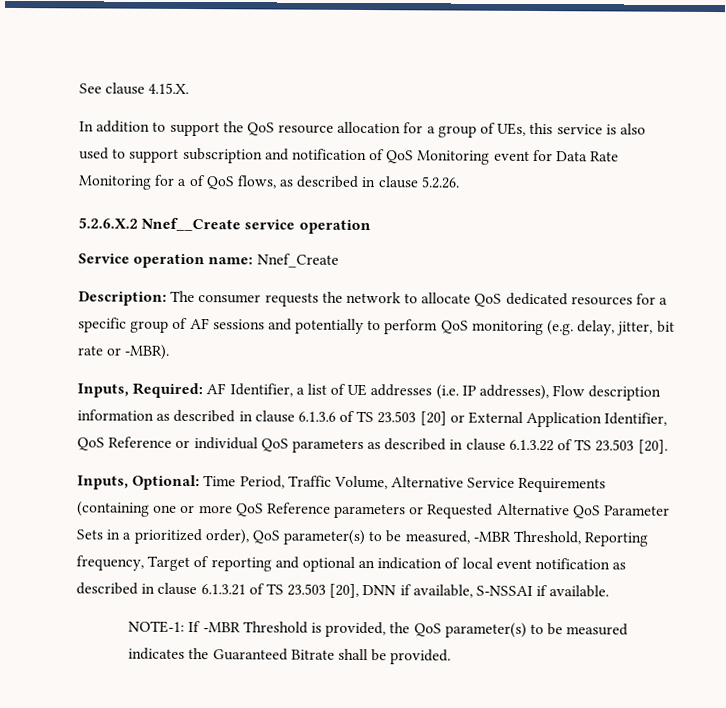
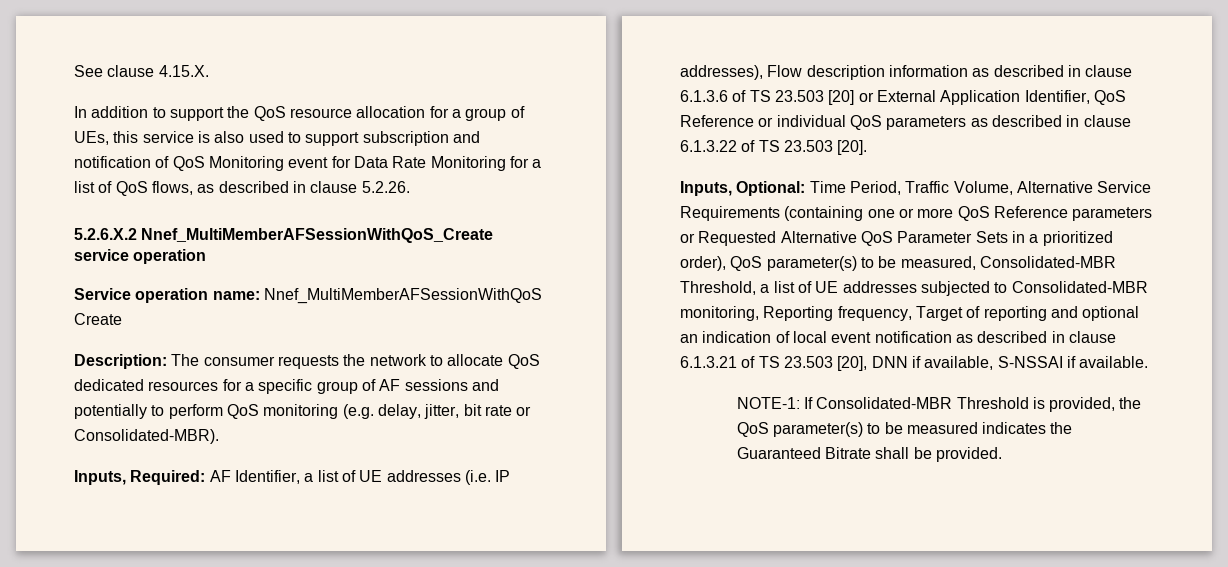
(188, 182) none -> [74,181,95,193] list
[141,217,242,232] Nnef__Create -> [141,228,494,243] Nnef_MultiMemberAFSessionWithQoS_Create
[256,253,339,268] Nnef_Create -> [263,288,542,304] [74,313,122,325] Nnef_MultiMemberAFSessionWithQoS Create
[124,344,171,360] -MBR). -> [74,429,219,444] Consolidated-MBR).
[472,530,582,545] -MBR Threshold, -> [979,256,1116,268] [680,281,1148,296] [680,306,759,321] Consolidated-MBR Threshold, a list of UE addresses subjected to Consolidated-MBR monitoring,
[202,622,241,633] -MBR -> [816,397,953,409] Consolidated-MBR

